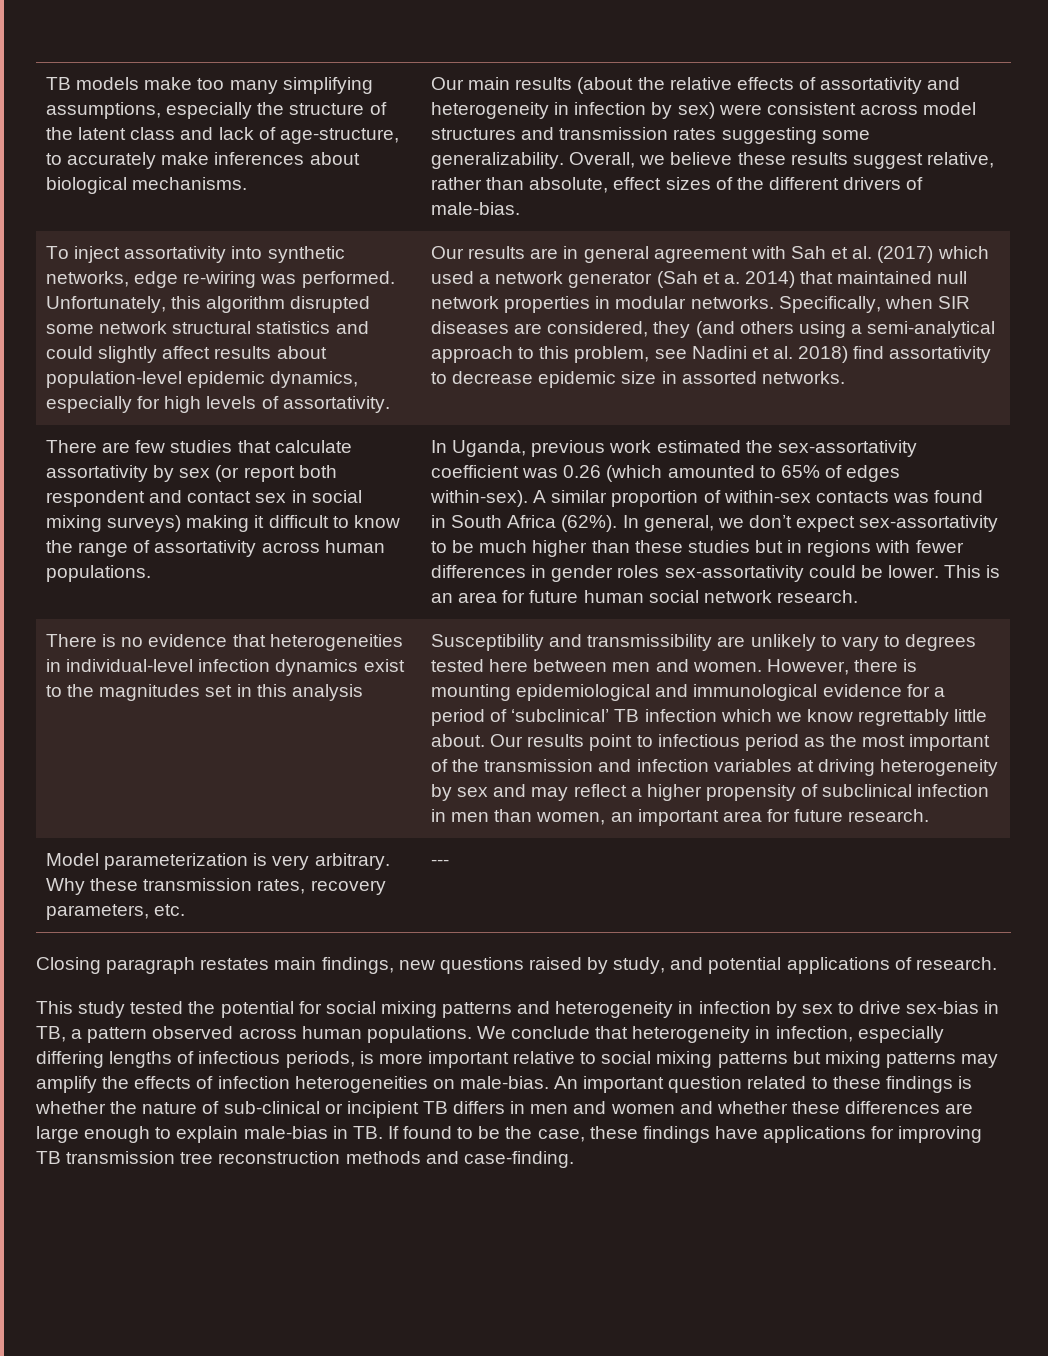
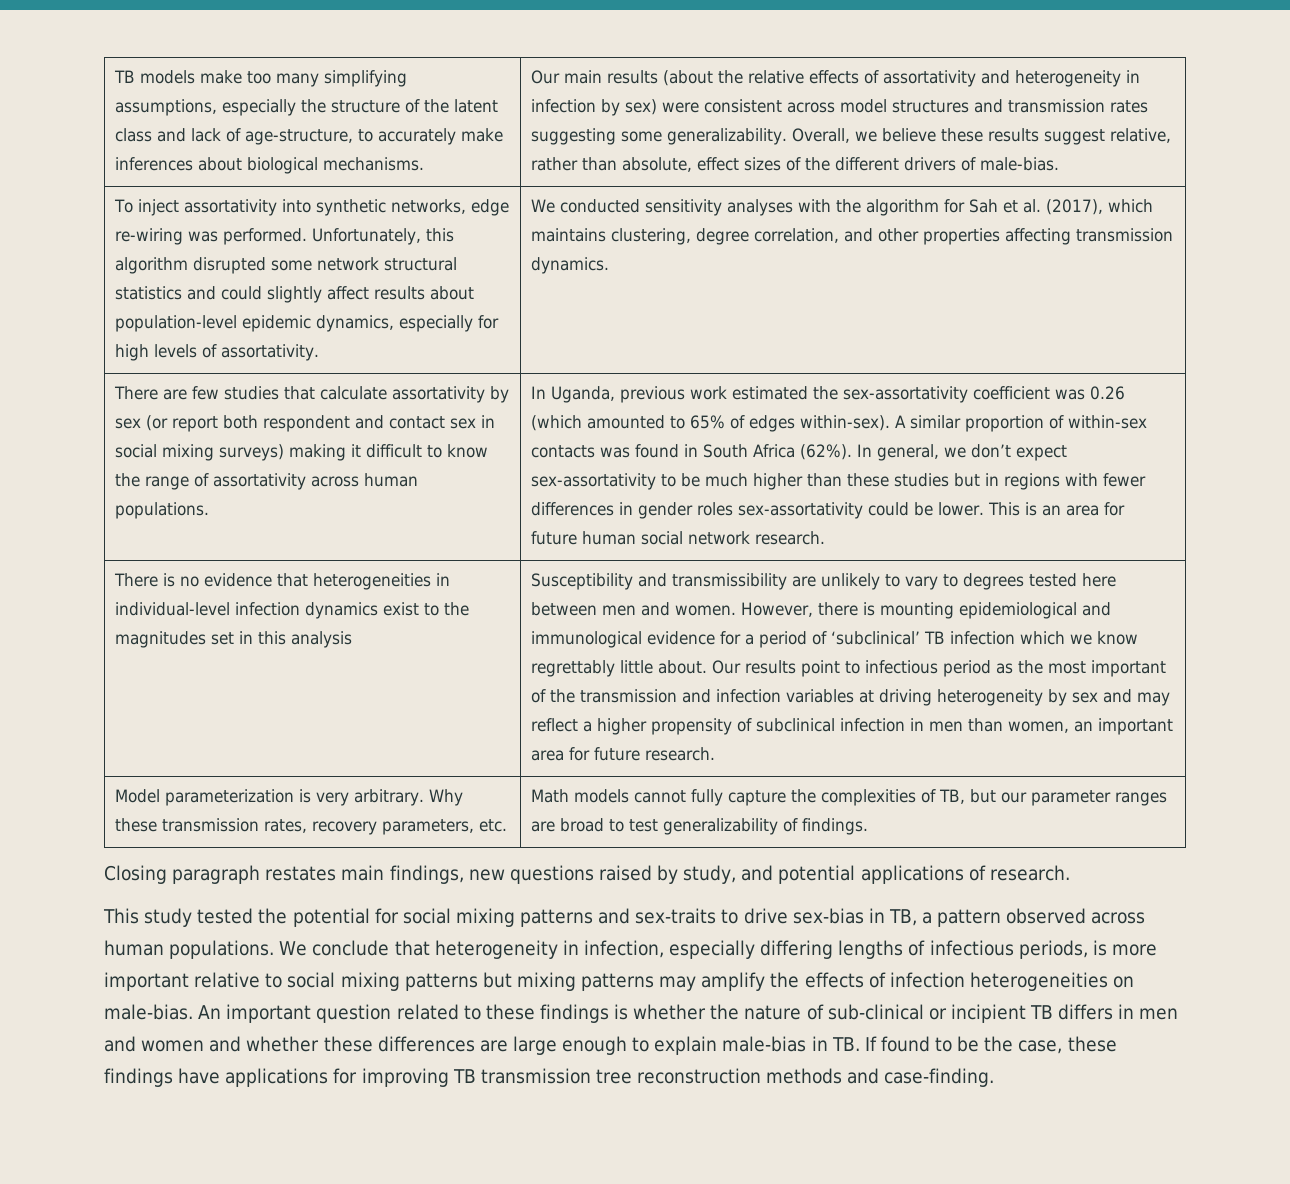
[431,246,989,263] [431,271,968,288] [431,296,971,313] [431,321,996,338] [431,346,992,363] [431,371,845,388] Our results are in general agreement with Sah et al. (2017) which used a network generator (Sah et a. 2014) that maintained null network properties in modular networks. Specifically, when SIR diseases are considered, they (and others using a semi-analytical approach to this problem, see Nadini et al. 2018) find assortativity to decrease epidemic size in assorted networks. -> [531,199,1154,216] [531,228,1174,245] [531,257,610,274] We conducted sensitivity analyses with the algorithm for Sah et al. (2017), which maintains clustering, degree correlation, and other properties affecting transmission dynamics.
[431,859,450,866] --- -> [531,789,1168,806] [531,818,869,835] Math models cannot fully capture the complexities of TB, but our parameter ranges are broad to test generalizability of findings.
[555,1001,833,1018] heterogeneity in infection by sex -> [635,908,717,924] sex-traits

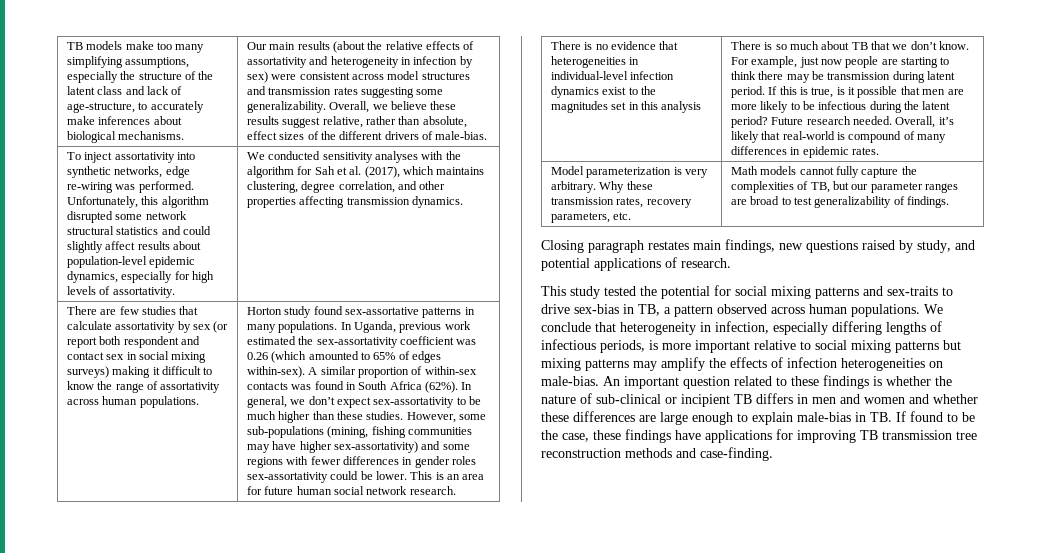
(210, 510) none -> [246,306,475,318] [246,321,338,333] Horton study found sex-assortative patterns in many populations.
[894,473,1000,487] studies but in -> [366,411,487,423] [246,426,472,438] [246,441,470,453] studies. However, some sub-populations (mining, fishing communities may have higher sex-assortativity) and some
[531,573,1117,590] [531,602,1112,619] [531,631,1139,648] [531,660,1167,677] [531,689,1171,706] [531,718,1174,735] [531,747,716,761] Susceptibility and transmissibility are unlikely to vary to degrees tested here between men and women. However, there is mounting epidemiological and immunological evidence for a period of ‘subclinical’ TB infection which we know regrettably little about. Our results point to infectious period as the most important of the transmission and infection variables at driving heterogeneity by sex and may reflect a higher propensity of subclinical infection in men than women, an important area for future research. -> [730,41,970,50] [730,56,950,68] [730,71,956,83] [730,86,964,98] [730,101,951,113] [730,116,954,128] [730,131,947,143] [730,146,879,158] There is so much about TB that we don’t know. For example, just now people are starting to think there may be transmission during latent period. If this is true, is it possible that men are more likely to be infectious during the latent period? Future research needed. Overall, it’s likely that real-world is compound of many differences in epidemic rates.

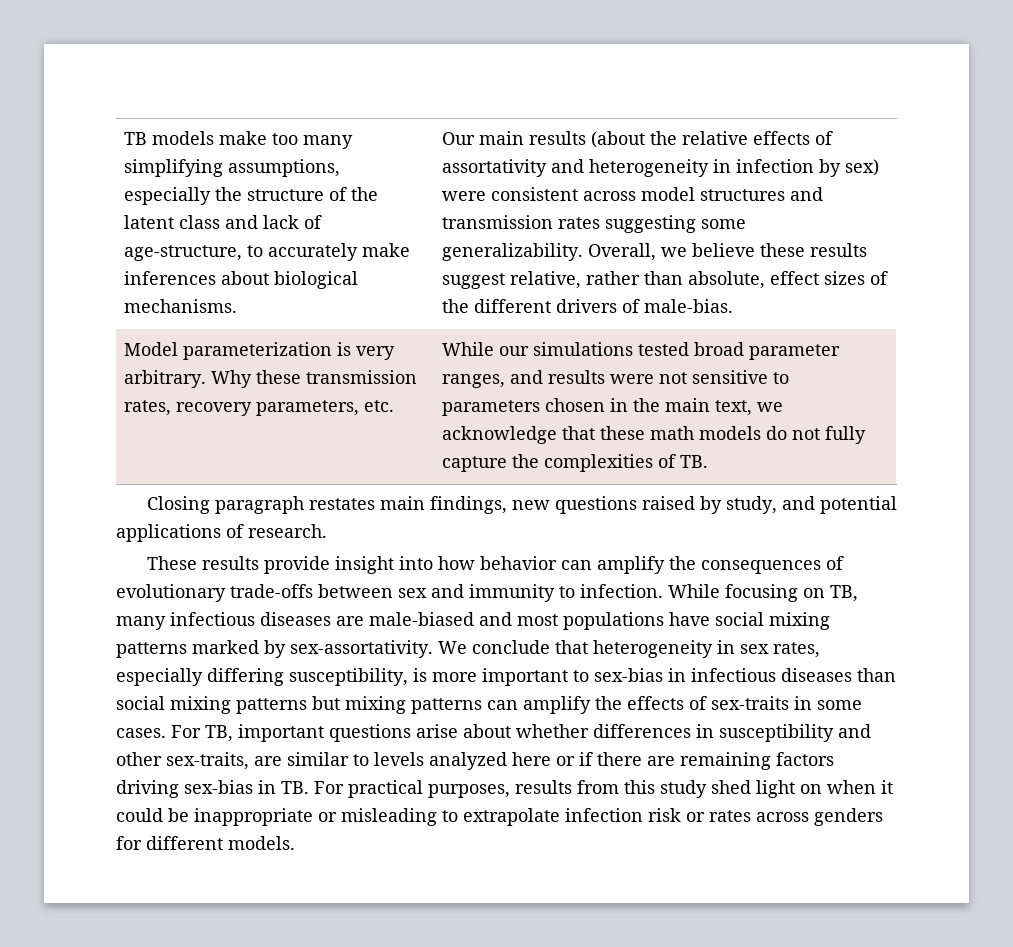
[66,152,195,163] [66,166,190,178] [66,181,194,193] [66,196,209,208] [66,211,187,223] [66,226,211,235] [66,241,201,253] [66,256,196,268] [66,271,214,283] [66,286,175,298] [246,151,461,163] [246,166,485,178] [246,181,446,193] [246,196,463,208] [66,306,199,315] [66,321,229,333] [66,336,200,348] [66,351,207,363] [66,366,213,378] [66,381,221,393] [66,396,199,408] [246,306,475,318] [246,321,471,333] [246,336,477,348] [246,351,442,363] [246,366,477,378] [246,381,473,393] [246,396,482,408] [246,411,487,423] [246,426,472,438] [246,441,470,453] [246,456,477,468] [246,471,485,483] [246,486,456,495] [550,41,679,50] [550,56,640,68] [550,71,675,80] [550,86,656,98] [550,101,702,113] [730,41,970,50] [730,56,950,68] [730,71,956,83] [730,86,964,98] [730,101,951,113] [730,116,954,128] [730,131,947,143] [730,146,879,158] // To inject assortativity into synthetic networks, edge re-wiring was performed. Unfortunately, this algorithm disrupted some network structural statistics and could slightly affect results about population-level epidemic dynamics, especially for high levels of assortativity. | We conducted sensitivity analyses with the algorithm for Sah et al. (2017), which maintains clustering, degree correlation, and other properties affecting transmission dynamics. // There are few studies that calculate assortativity by sex (or report both respondent and contact sex in social mixing surveys) making it difficult to know the range of assortativity across human populations. | Horton study found sex-assortative patterns in many populations. In Uganda, previous work estimated the sex-assortativity coefficient was 0.26 (which amounted to 65% of edges within-sex). A similar proportion of within-sex contacts was found in South Africa (62%). In general, we don’t expect sex-assortativity to be much higher than these studies. However, some sub-populations (mining, fishing communities may have higher sex-assortativity) and some regions with fewer differences in gender roles sex-assortativity could be lower. This is an area for future human social network research. // There is no evidence that heterogeneities in individual-level infection dynamics exist to the magnitudes set in this analysis | There is so much about TB that we don’t know. For example, just now people are starting to think there may be transmission during latent period. If this is true, is it possible that men are more likely to be infectious during the latent period? Future research needed. Overall, it’s likely that real-world is compound of many differences in epidemic rates. -> (733, 306) none
[730,166,834,175] Math models cannot -> [441,342,840,360] [441,370,789,388] [441,398,783,416] [441,426,820,444] While our simulations tested broad parameter ranges, and results were not sensitive to parameters chosen in the main text, we acknowledge that these math models do not
[810,181,959,193] [730,196,950,208] TB, but our parameter ranges are broad to test generalizability of findings. -> [679,455,708,468] TB.
[541,285,953,299] [541,304,920,317] This study tested the potential for social mixing patterns and sex-traits to drive sex-bias in TB, a pattern observed across human populations. -> [146,556,844,574] [116,584,858,602] [116,612,830,630] [116,640,433,658] These results provide insight into how behavior can amplify the consequences of evolutionary trade-offs between sex and immunity to infection. While focusing on TB, many infectious diseases are male-biased and most populations have social mixing patterns marked by sex-assortativity.
[715,321,942,335] [541,339,811,353] infection, especially differing lengths of infectious periods, is more important relative to -> [740,642,820,658] [116,668,896,686] sex rates, especially differing susceptibility, is more important to sex-bias in infectious diseases than
[633,361,657,371] may -> [487,700,518,710] can
[787,357,943,371] [541,375,952,389] [541,393,978,407] [541,411,975,425] [541,429,977,443] [541,447,773,461] infection heterogeneities on male-bias. An important question related to these findings is whether the nature of sub-clinical or incipient TB differs in men and women and whether these differences are large enough to explain male-bias in TB. If found to be the case, these findings have applications for improving TB transmission tree reconstruction methods and case-finding. -> [711,696,862,710] [116,724,871,742] [116,752,834,770] [116,780,893,798] [116,808,883,826] [116,836,295,850] sex-traits in some cases. For TB, important questions arise about whether differences in susceptibility and other sex-traits, are similar to levels analyzed here or if there are remaining factors driving sex-bias in TB. For practical purposes, results from this study shed light on when it could be inappropriate or misleading to extrapolate infection risk or rates across genders for different models.

